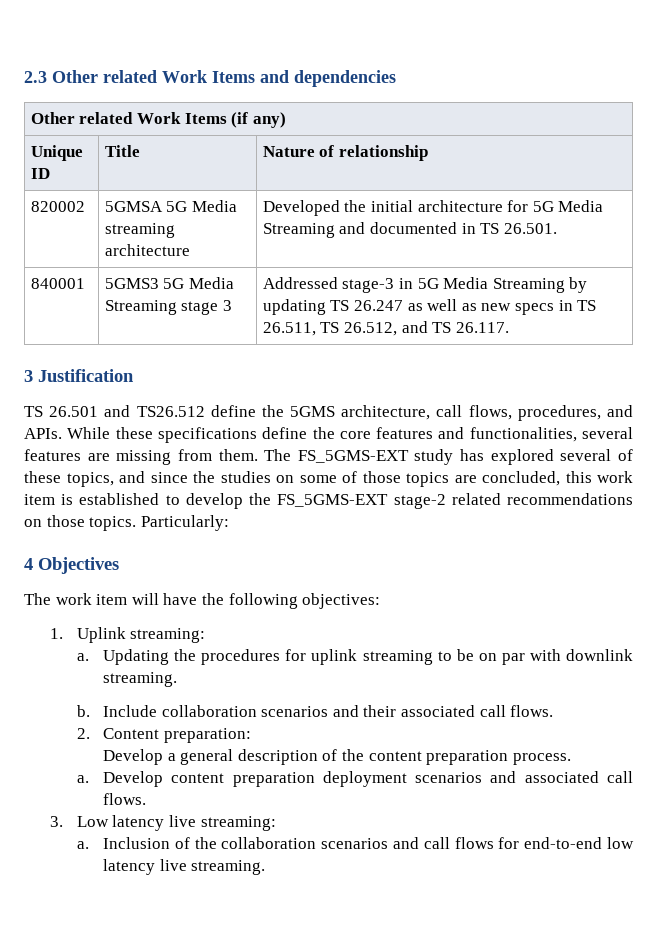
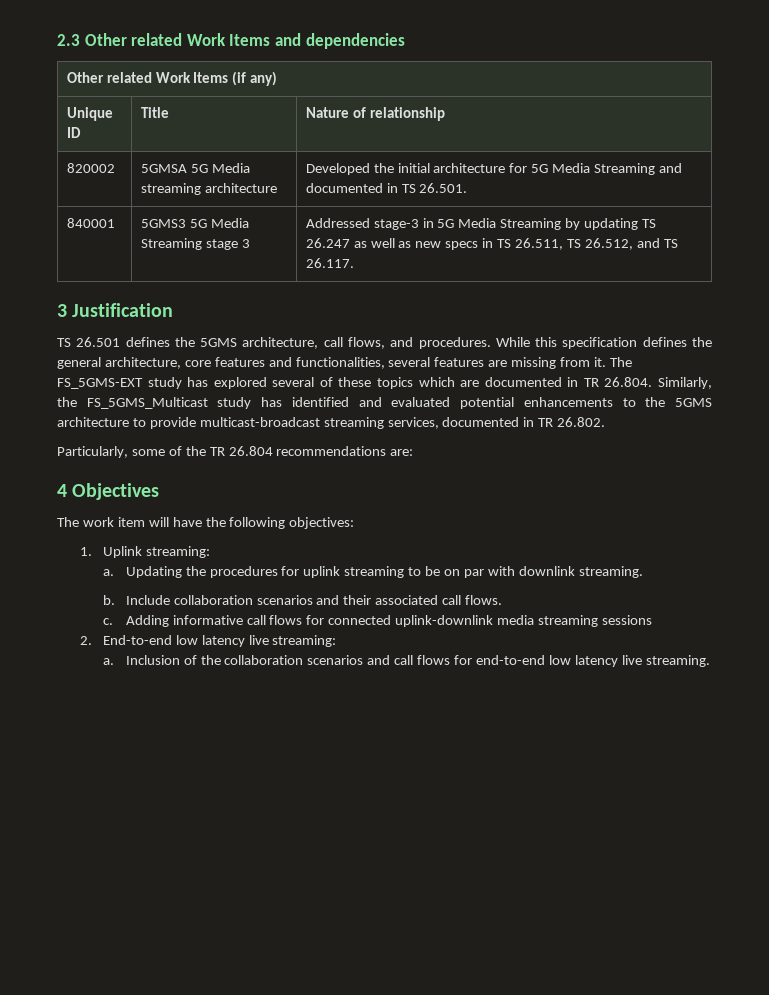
[104,405,256,417] and TS26.512 define -> [125,337,170,347] defines
[517,405,633,421] [24,427,335,443] procedures, and APIs. While these specifications define the -> [390,337,712,349] [57,357,181,369] and procedures. While this specification defines the general architecture,
[218,449,258,461] them. -> [594,357,607,367] it.
[66,471,633,487] [24,493,633,509] [24,515,229,531] topics, and since the studies on some of those topics are concluded, this work item is established to develop the FS_5GMS-EXT stage-2 related recommendations on those topics. Particularly: -> [377,377,712,389] [57,397,713,409] [57,417,606,429] [57,446,414,458] topics which are documented in TR 26.804. Similarly, the FS_5GMS_Multicast study has identified and evaluated potential enhancements to the 5GMS architecture to provide multicast-broadcast streaming services, documented in TR 26.802. // Particularly, some of the TR 26.804 recommendations are:
[76,728,251,743] [103,749,571,765] [76,771,634,787] [103,793,147,805] [50,816,109,827] 2. Content preparation: // Develop a general description of the content preparation process. // a. Develop content preparation deployment scenarios and associated call flows. // 3. Low -> [102,615,652,627] [79,635,198,645] c. Adding informative call flows for connected uplink-downlink media streaming sessions // 2. End-to-end low

